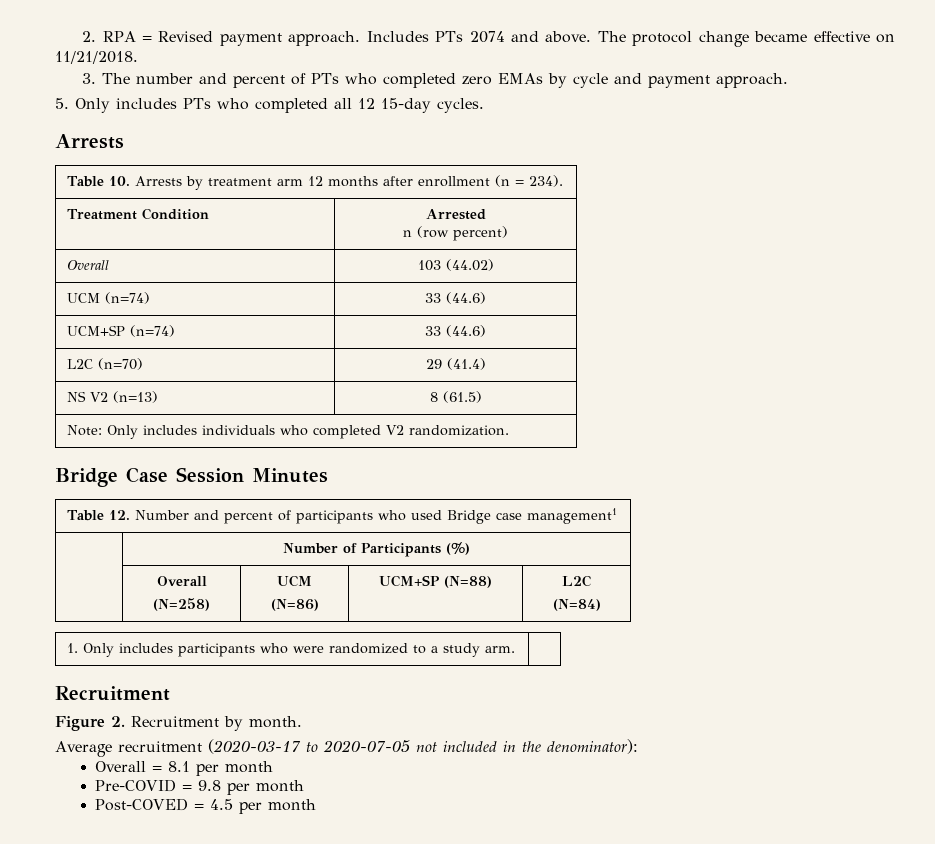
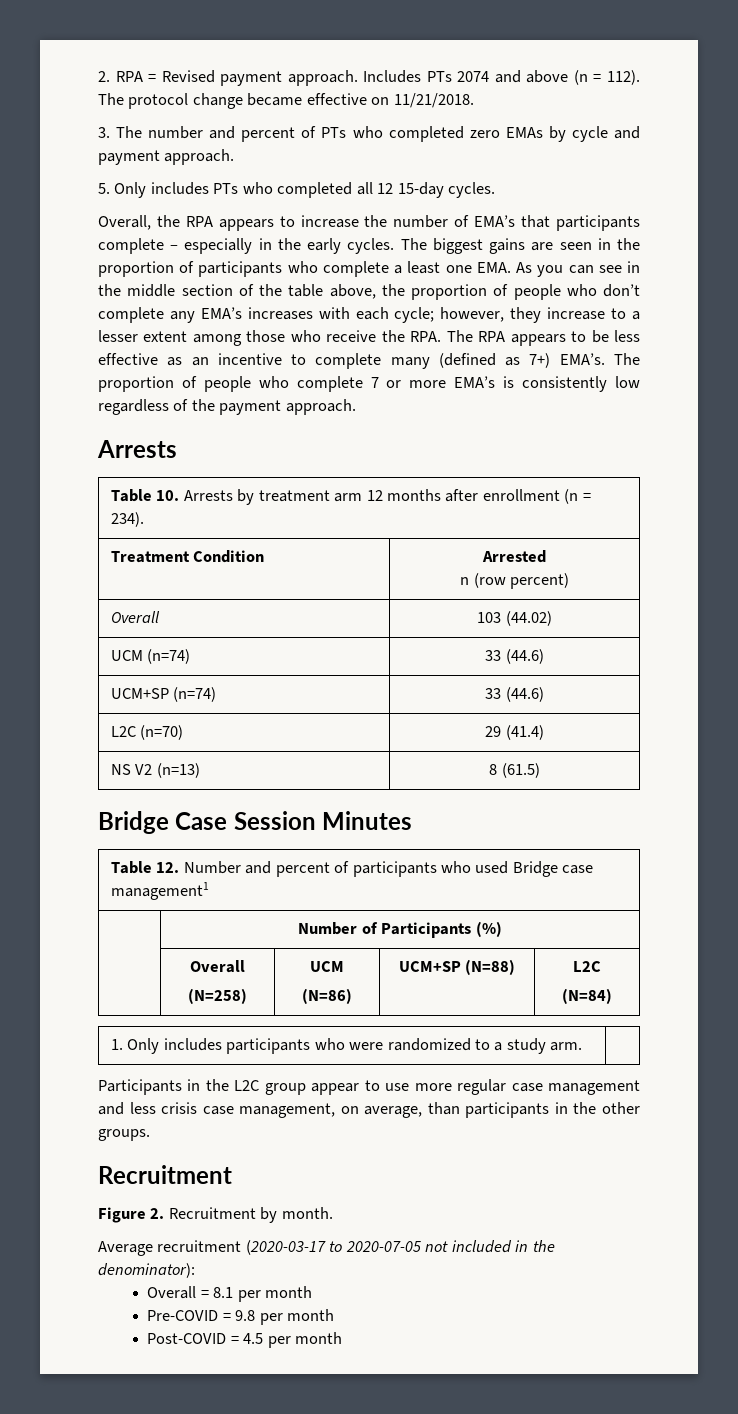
[545,31,592,43] above. -> [526,70,641,85] above (n = 112).
(484, 105) none -> [98,215,641,231] [98,238,640,254] [98,261,640,277] [98,284,640,300] [98,307,641,323] [98,330,640,346] [98,353,640,369] [98,376,641,392] [98,399,356,415] // Overall, the RPA appears to increase the number of EMA’s that participants complete – especially in the early cycles. The biggest gains are seen in the proportion of participants who complete a least one EMA. As you can see in the middle section of the table above, the proportion of people who don’t complete any EMA’s increases with each cycle; however, they increase to a lesser extent among those who receive the RPA. The RPA appears to be less effective as an incentive to complete many (defined as 7+) EMA’s. The proportion of people who complete 7 or more EMA’s is consistently low regardless of the payment approach.
[66,425,509,439] // Note: Only includes individuals who completed V2 randomization. -> (540, 770) none
(515, 649) none -> [98,1079,640,1095] [98,1102,640,1118] [98,1129,150,1141] // Participants in the L2C group appear to use more regular case management and less crisis case management, on average, than participants in the other groups.
[95,798,189,811] Post-COVED -> [147,1333,227,1344] Post-COVID

